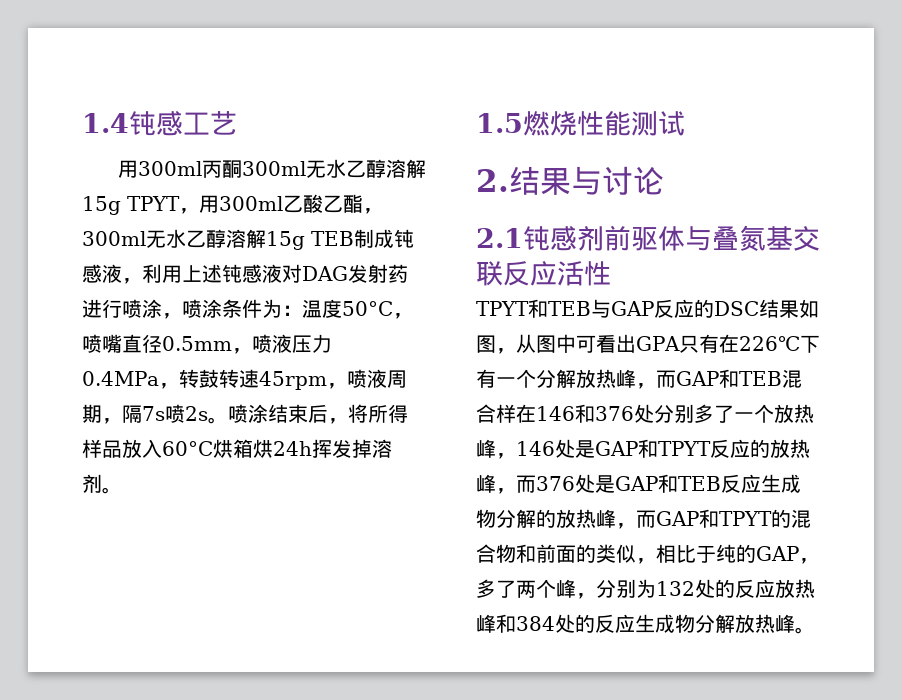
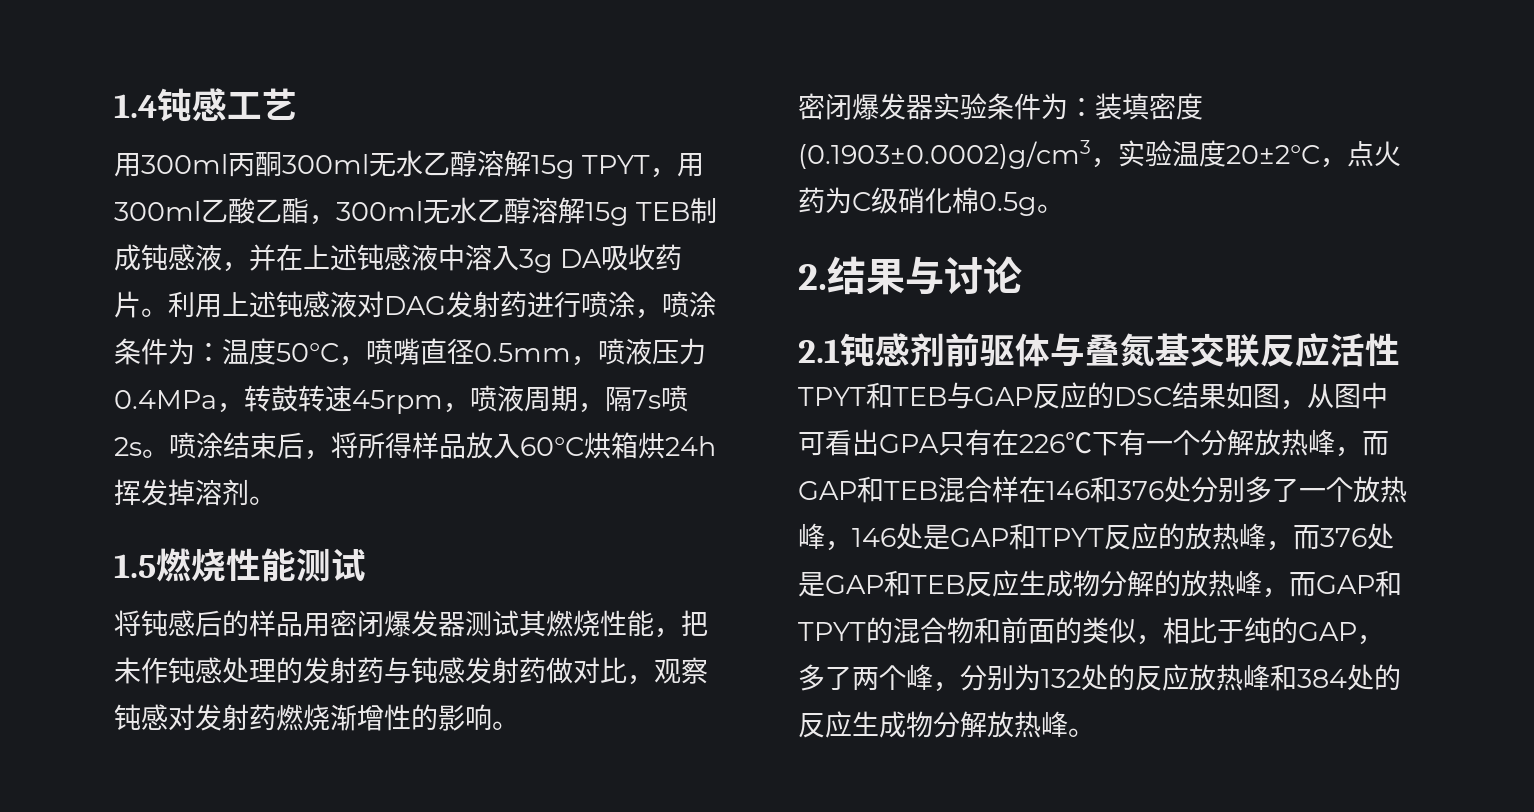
(142, 281) none -> [249,244,683,273] [114,291,168,318] 并在上述钝感液中溶入3g DA吸收药片。
(685, 123) none -> [114,610,708,638] [114,657,708,685] [114,704,519,731] [798,93,1203,120] [798,140,1401,169] [798,187,1064,216] // 将钝感后的样品用密闭爆发器测试其燃烧性能，把未作钝感处理的发射药与钝感发射药做对比，观察钝感对发射药燃烧渐增性的影响。 // 密闭爆发器实验条件为：装填密度(0.1903±0.0002)g/cm3，实验温度20±2°C，点火药为C级硝化棉0.5g。

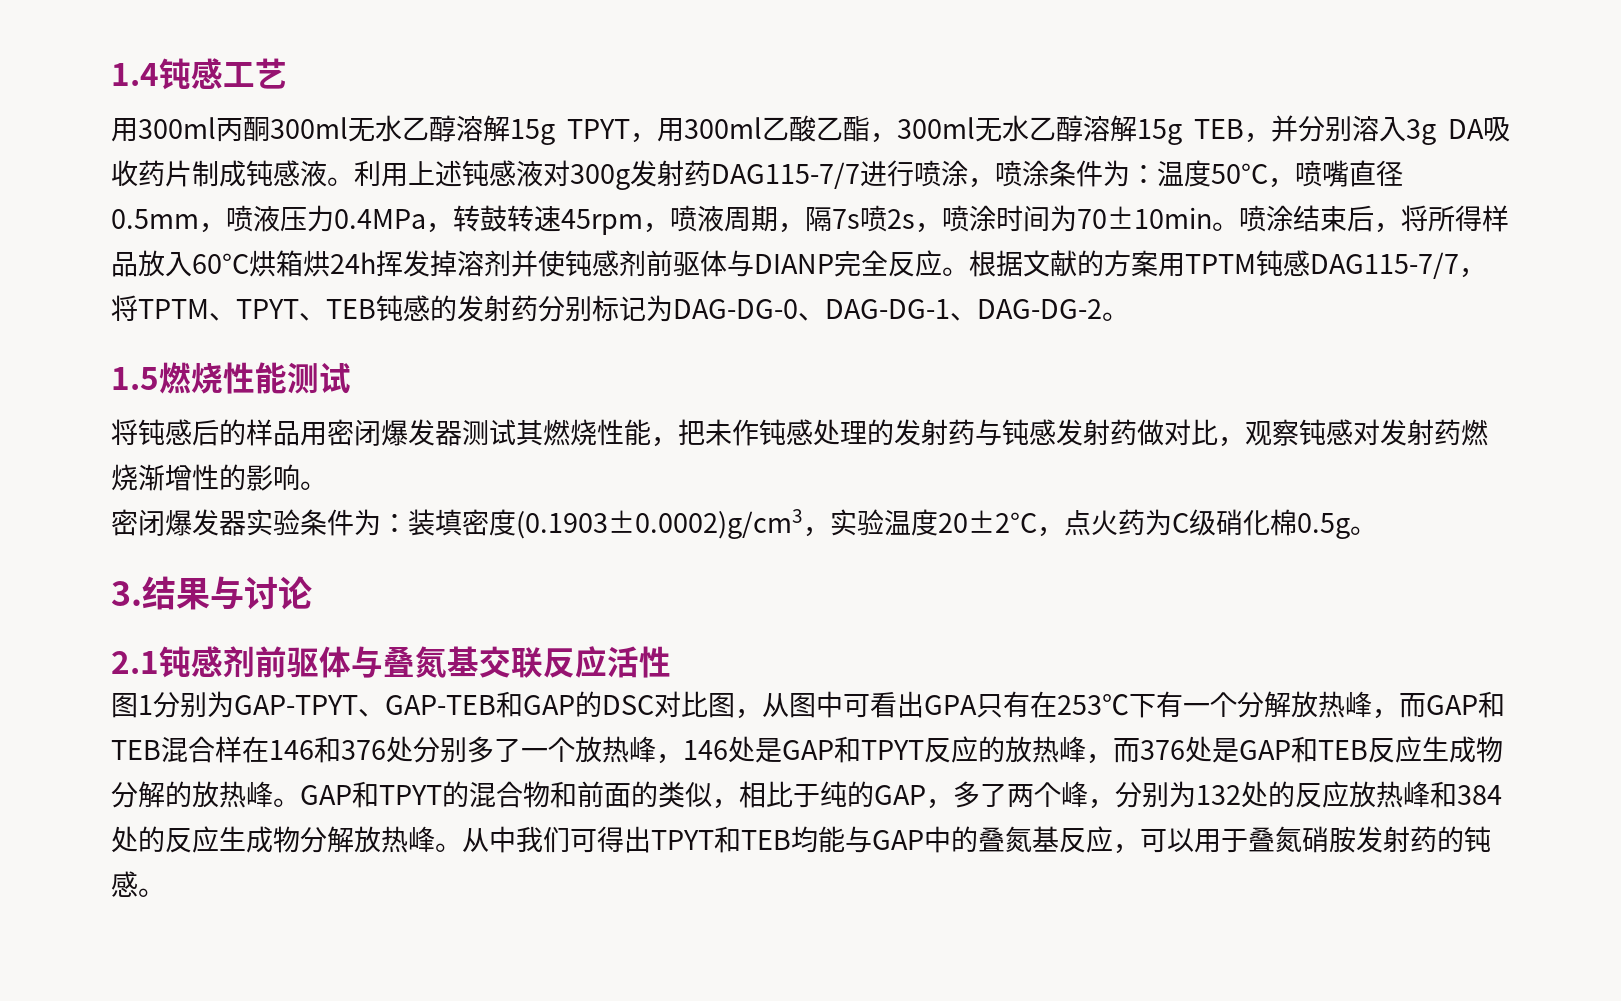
[690,197,718,224] [114,244,465,272] 制成钝感液，并在上述钝感液中 -> [1244,115,1352,143] ，并分别
(141, 304) none -> [192,160,327,187] 制成钝感液
[384,291,527,318] DAG发射药 -> [570,160,860,190] 300g发射药DAG115-7/7
(142, 446) none -> [915,205,1212,233] ，喷涂时间为70±10min
(249, 492) none -> [511,250,1486,279] [111,295,1102,322] 并使钝感剂前驱体与DIANP完全反应。根据文献的方案用TPTM钝感DAG115-7/7，将TPTM、TPYT、TEB钝感的发射药分别标记为DAG-DG-0、DAG-DG-1、DAG-DG-2
[798,264,827,290] 2. -> [111,581,142,606] 3.
[798,382,1253,409] TPYT和TEB与GAP反应的DSC结果如 -> [111,691,708,718] 图1分别为GAP-TPYT、GAP-TEB和GAP的DSC对比
[1019,432,1092,454] 226℃ -> [1057,694,1129,716] 253℃
[1262,572,1316,598] ，而 -> [273,798,300,807] 。
(1095, 732) none -> [462,826,1491,854] [111,871,165,897] 从中我们可得出TPYT和TEB均能与GAP中的叠氮基反应，可以用于叠氮硝胺发射药的钝感。

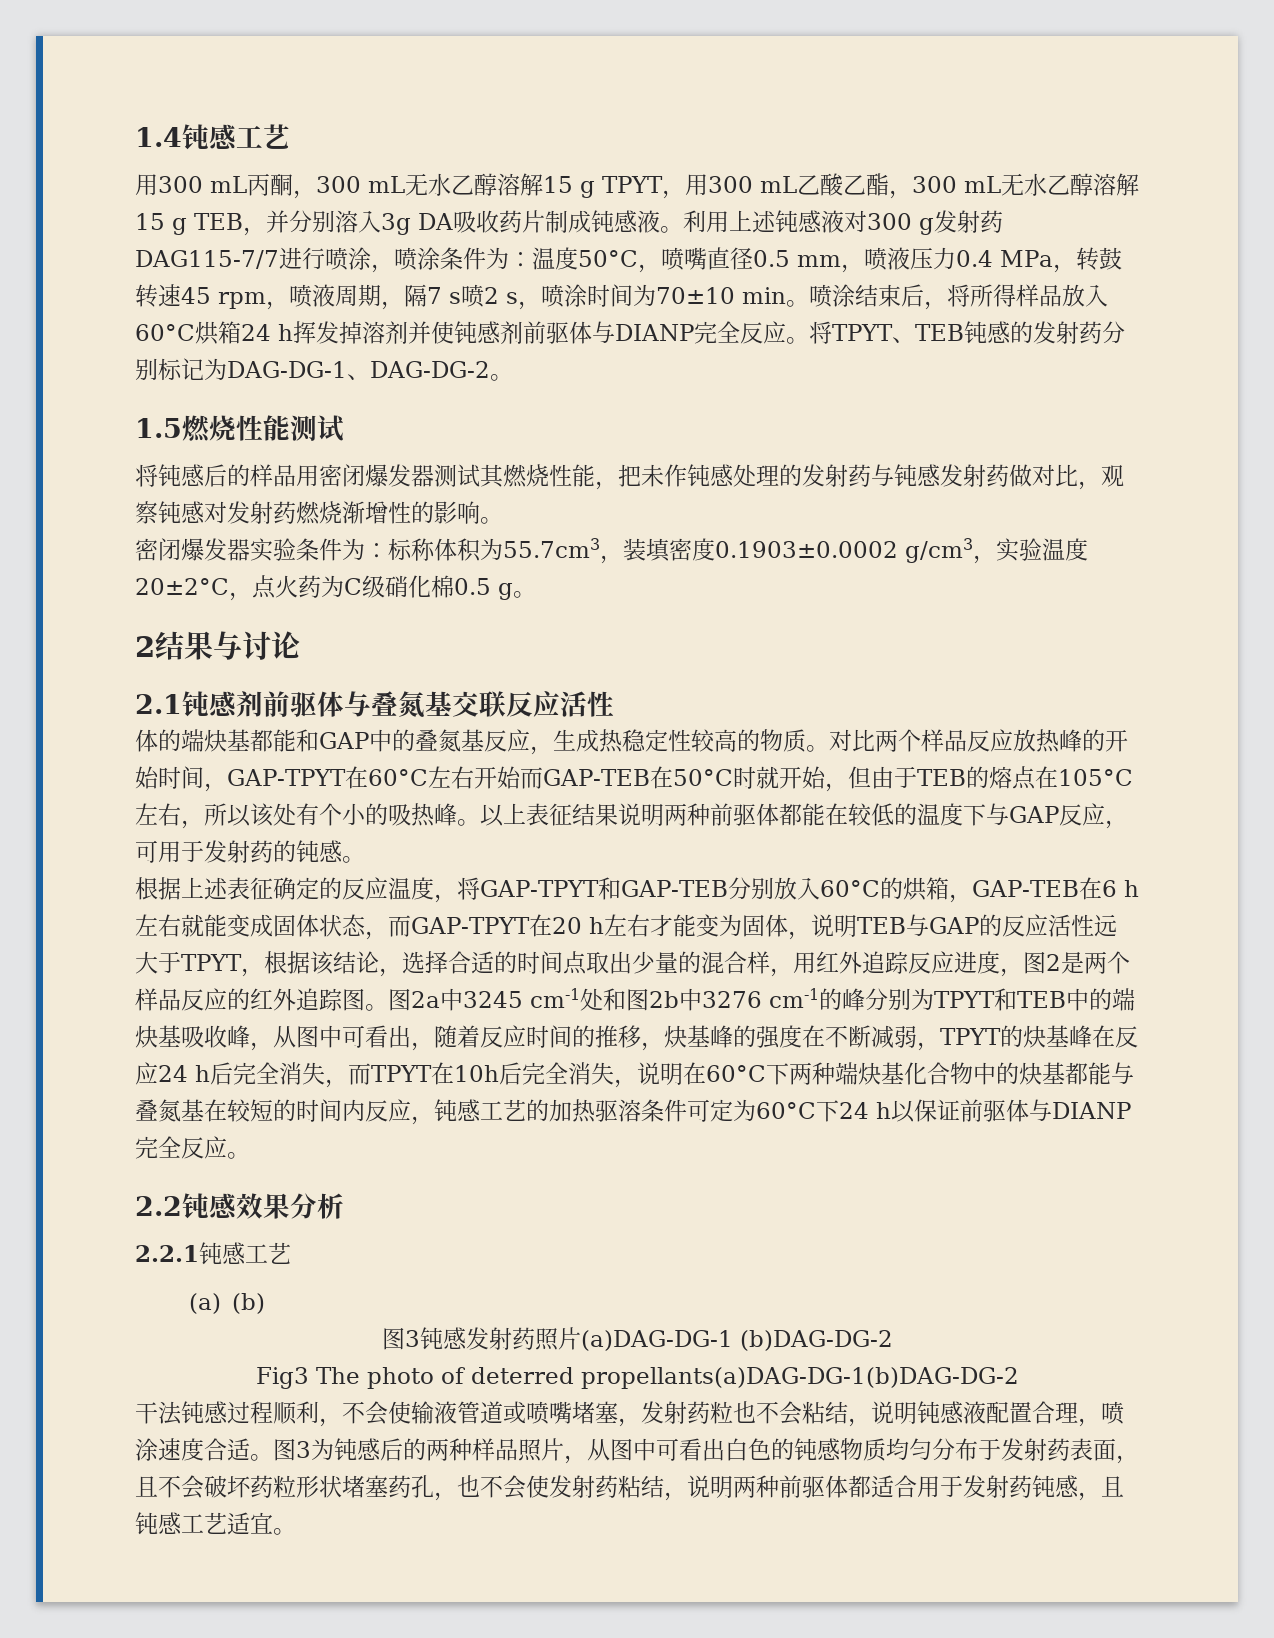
[138,115,762,145] 300ml丙酮300ml无水乙醇溶解15g TPYT，用300ml -> [158,173,797,199] 300 mL丙酮，300 mL无水乙醇溶解15 g TPYT，用300 mL
[897,115,1182,145] 300ml无水乙醇溶解15g -> [912,173,1139,196] [135,213,187,235] 300 mL无水乙醇溶解15 g
[570,164,630,190] 300g -> [867,213,934,235] 300 g
[111,209,199,229] 0.5mm -> [753,250,841,267] 0.5 mm
[334,209,426,229] 0.4MPa -> [956,250,1053,267] 0.4 MPa
[561,209,643,235] 45rpm -> [181,287,266,309] 45 rpm
[832,205,915,232] 7s喷2s -> [427,284,518,307] 7 s喷2 s
[1077,206,1212,229] 70±10min -> [656,287,786,304] 70±10 min
[303,250,376,277] 烘24h -> [241,324,293,341] 24 h
[969,250,1486,279] [111,295,236,321] 根据文献的方案用TPTM钝感DAG115-7/7，将TPTM、 -> [809,321,832,344] 将
[673,299,825,321] DAG-DG-0、 -> (227, 369) none
[408,509,803,539] 装填密度(0.1903±0.0002)g/cm3 -> [388,538,973,564] 标称体积为55.7cm3，装填密度0.1903±0.0002 g/cm3
[1297,513,1377,539] [111,581,142,606] 0.5g。 // 3. -> [454,578,536,600] [135,636,155,657] 0.5 g。 // 2
[111,691,1505,719] [111,736,1503,764] [111,781,1502,809] [111,826,1491,854] [111,871,138,897] 图1分别为GAP-TPYT、GAP-TEB和GAP的DSC对比图，从图中可看出GPA只有在253℃下有一个分解放热峰，而GAP和TEB混合样在146和376处分别多了一个放热峰，146处是GAP和TPYT反应的放热峰，而376处是GAP和TEB反应生成物分解的放热峰。GAP和TPYT的混合物和前面的类似，相比于纯的GAP，多了两个峰，分别为132处的反应放热峰和384处的反应生成物分解放热峰。从中我们可得出TPYT和TEB均能与GAP中的叠氮基反应，可以用于叠氮硝胺发射药的钝感 -> [135,729,1128,755] [135,766,1133,792] [135,803,1128,829] [135,840,365,863] [135,877,1139,903] [135,914,1117,940] [135,951,1130,977] [135,988,1135,1011] [135,1025,1138,1051] [135,1062,1134,1088] [135,1099,1131,1125] [135,1136,250,1159] [135,1193,344,1219] [135,1242,291,1265] [188,1293,266,1314] [381,1327,893,1351] [255,1367,1019,1389] [135,1401,1124,1427] [135,1438,1139,1464] [135,1475,1124,1501] [135,1512,273,1535] 体的端炔基都能和GAP中的叠氮基反应，生成热稳定性较高的物质。对比两个样品反应放热峰的开始时间，GAP-TPYT在60°C左右开始而GAP-TEB在50°C时就开始，但由于TEB的熔点在105°C左右，所以该处有个小的吸热峰。以上表征结果说明两种前驱体都能在较低的温度下与GAP反应，可用于发射药的钝感。 // 根据上述表征确定的反应温度，将GAP-TPYT和GAP-TEB分别放入60°C的烘箱，GAP-TEB在6 h左右就能变成固体状态，而GAP-TPYT在20 h左右才能变为固体，说明TEB与GAP的反应活性远大于TPYT，根据该结论，选择合适的时间点取出少量的混合样，用红外追踪反应进度，图2是两个样品反应的红外追踪图。图2a中3245 cm-1处和图2b中3276 cm-1的峰分别为TPYT和TEB中的端炔基吸收峰，从图中可看出，随着反应时间的推移，炔基峰的强度在不断减弱，TPYT的炔基峰在反应24 h后完全消失，而TPYT在10h后完全消失，说明在60°C下两种端炔基化合物中的炔基都能与叠氮基在较短的时间内反应，钝感工艺的加热驱溶条件可定为60°C下24 h以保证前驱体与DIANP完全反应。 // 2.2钝感效果分析 // 2.2.1钝感工艺 // (a) (b) // 图3钝感发射药照片(a)DAG-DG-1 (b)DAG-DG-2 // Fig3 The photo of deterred propellants(a)DAG-DG-1(b)DAG-DG-2 // 干法钝感过程顺利，不会使输液管道或喷嘴堵塞，发射药粒也不会粘结，说明钝感液配置合理，喷涂速度合适。图3为钝感后的两种样品照片，从图中可看出白色的钝感物质均匀分布于发射药表面，且不会破坏药粒形状堵塞药孔，也不会使发射药粘结，说明两种前驱体都适合用于发射药钝感，且钝感工艺适宜

